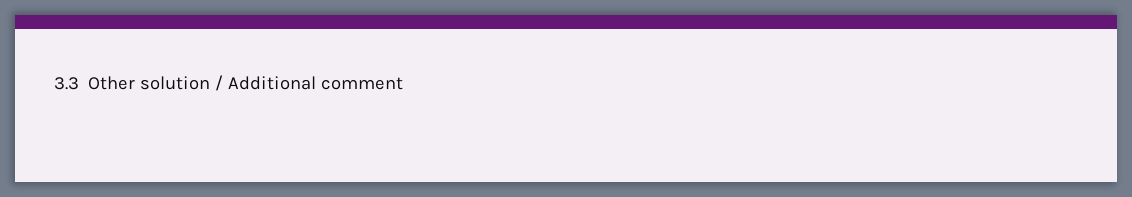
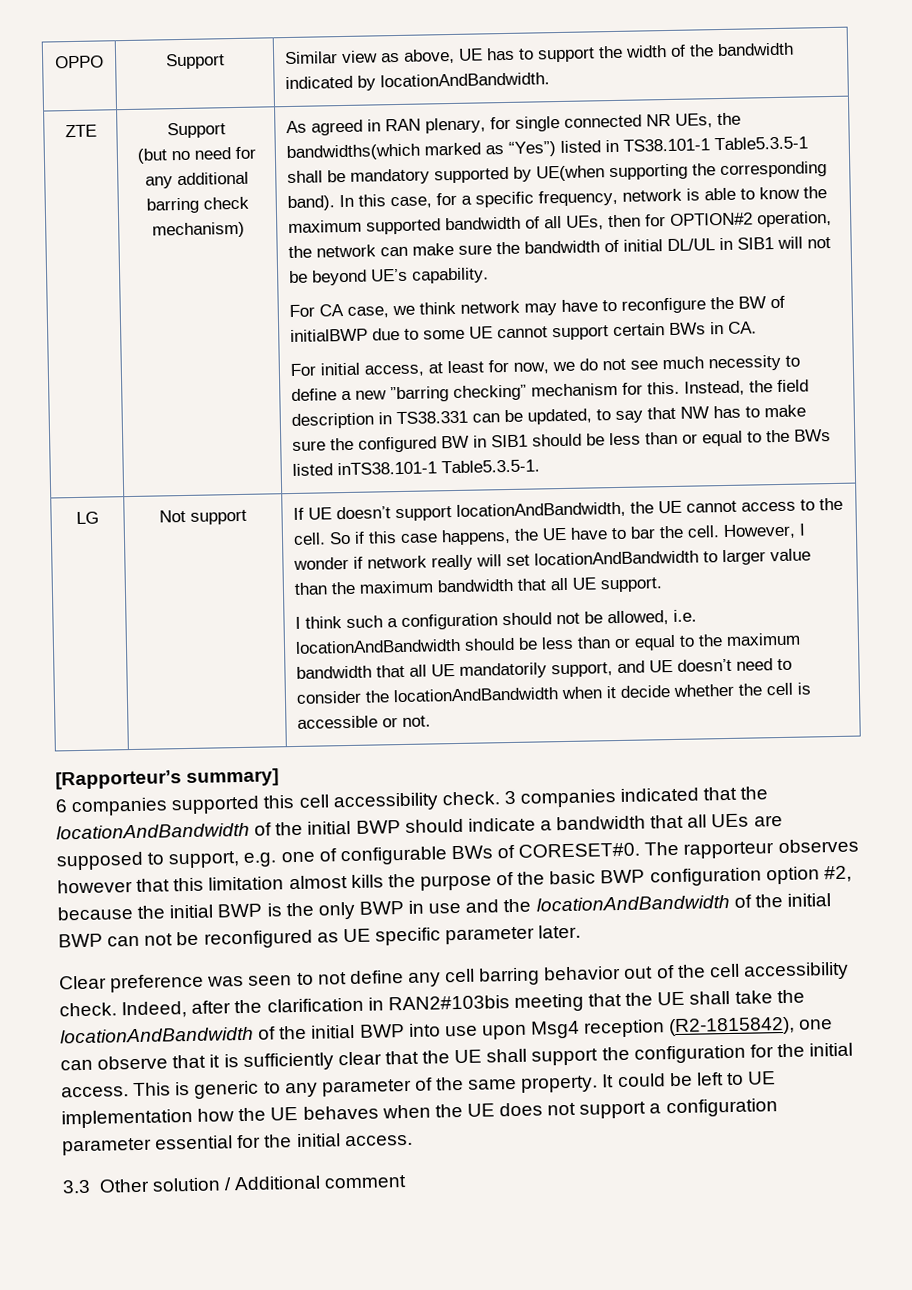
(54, 83) none -> [55,55,104,69] [165,53,225,70] [285,42,795,65] [285,72,551,91] [64,124,97,138] [166,122,226,139] [136,146,256,164] [145,171,249,189] [145,196,249,214] [151,221,245,239] [286,112,742,136] [286,136,809,162] [287,161,828,185] [287,186,828,212] [288,210,833,235] [288,236,832,259] [289,267,490,286] [289,295,786,318] [290,321,758,343] [290,354,801,377] [291,379,810,403] [291,404,807,429] [292,429,832,453] [292,459,541,476] [76,511,99,524] [159,509,247,525] [293,497,844,522] [293,523,807,546] [293,548,812,571] [294,577,664,595] [295,609,698,631] [295,632,802,654] [296,658,793,679] [296,682,812,704] [297,715,432,729] [55,768,280,790] [55,786,769,817] [56,813,783,840] [56,838,859,871] [57,865,852,894] [57,893,831,921] [58,924,582,949] [59,961,849,993] [59,989,805,1019] [60,1016,834,1044] [60,1042,854,1072] [61,1071,777,1099] [61,1098,778,1129] [62,1133,413,1156] OPPO | Support | Similar view as above, UE has to support the width of the bandwidth indicated by locationAndBandwidth. // ZTE | Support // (but no need for any additional barring check mechanism) | As agreed in RAN plenary, for single connected NR UEs, the bandwidths(which marked as “Yes”) listed in TS38.101-1 Table5.3.5-1 shall be mandatory supported by UE(when supporting the corresponding band). In this case, for a specific frequency, network is able to know the maximum supported bandwidth of all UEs, then for OPTION#2 operation, the network can make sure the bandwidth of initial DL/UL in SIB1 will not be beyond UE’s capability. // For CA case, we think network may have to reconfigure the BW of initialBWP due to some UE cannot support certain BWs in CA. // For initial access, at least for now, we do not see much necessity to define a new ”barring checking” mechanism for this. Instead, the field description in TS38.331 can be updated, to say that NW has to make sure the configured BW in SIB1 should be less than or equal to the BWs listed inTS38.101-1 Table5.3.5-1. // LG | Not support | If UE doesn’t support locationAndBandwidth, the UE cannot access to the cell. So if this case happens, the UE have to bar the cell. However, I wonder if network really will set locationAndBandwidth to larger value than the maximum bandwidth that all UE support. // I think such a configuration should not be allowed, i.e. locationAndBandwidth should be less than or equal to the maximum bandwidth that all UE mandatorily support, and UE doesn’t need to consider the locationAndBandwidth when it decide whether the cell is accessible or not. // [Rapporteur’s summary] // 6 companies supported this cell accessibility check. 3 companies indicated that the locationAndBandwidth of the initial BWP should indicate a bandwidth that all UEs are supposed to support, e.g. one of configurable BWs of CORESET#0. The rapporteur observes however that this limitation almost kills the purpose of the basic BWP configuration option #2, because the initial BWP is the only BWP in use and the locationAndBandwidth of the initial BWP can not be reconfigured as UE specific parameter later. // Clear preference was seen to not define any cell barring behavior out of the cell accessibility check. Indeed, after the clarification in RAN2#103bis meeting that the UE shall take the locationAndBandwidth of the initial BWP into use upon Msg4 reception (R2-1815842), one can observe that it is sufficiently clear that the UE shall support the configuration for the initial access. This is generic to any parameter of the same property. It could be left to UE implementation how the UE behaves when the UE does not support a configuration parameter essential for the initial access. //

